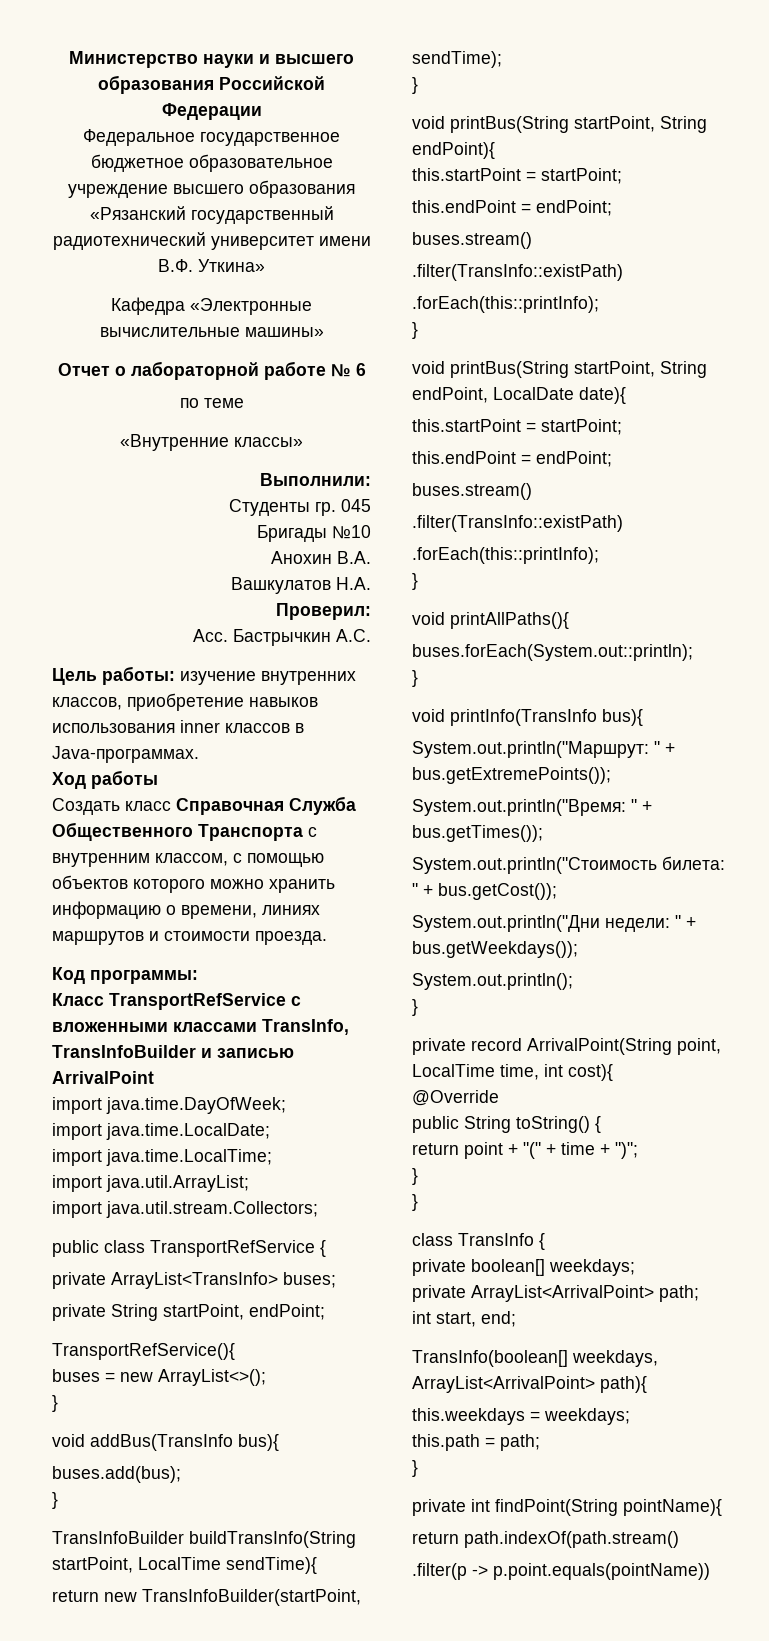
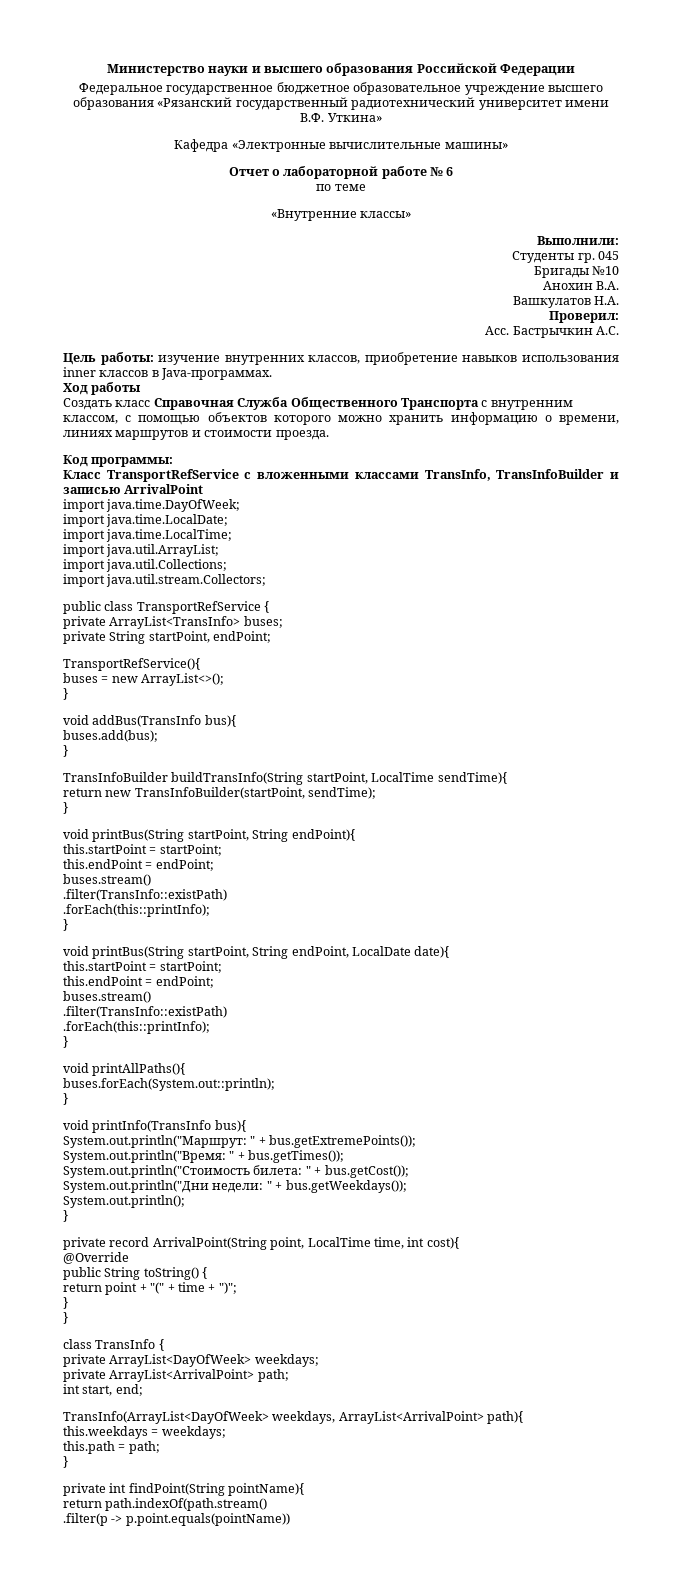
(249, 1183) none -> [63,559,228,572] // import java.util.Collections;
[471,1259,545,1276] boolean[] -> [109,1354,252,1367] ArrayList<DayOfWeek>
[412,1350,568,1367] TransInfo(boolean[] -> [63,1411,269,1424] TransInfo(ArrayList<DayOfWeek>

